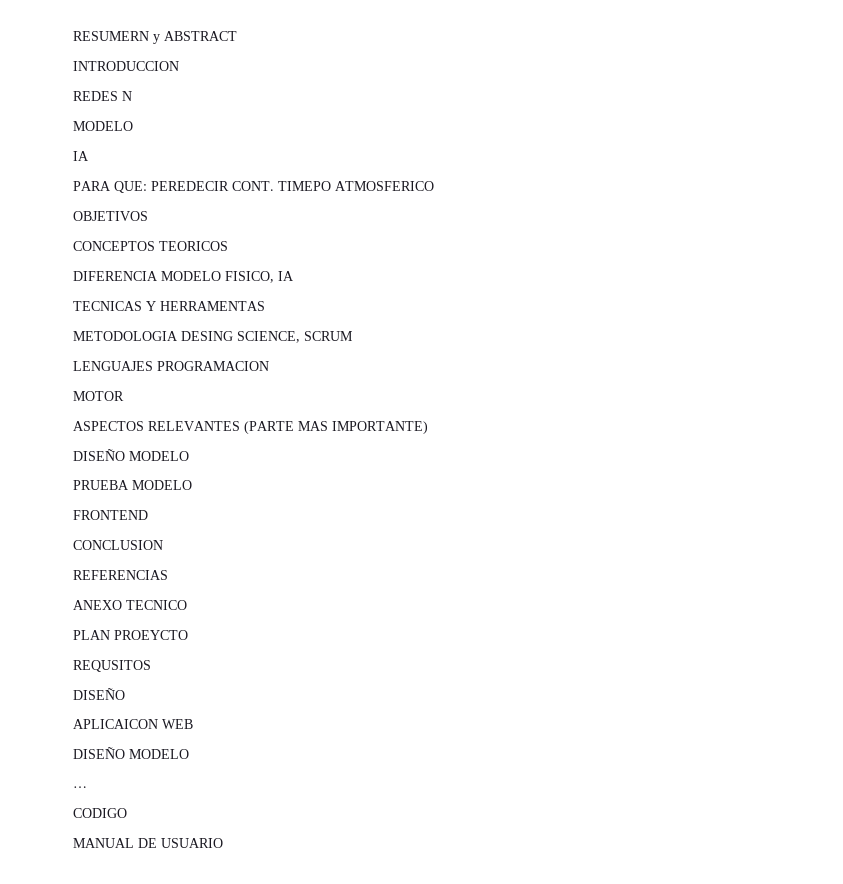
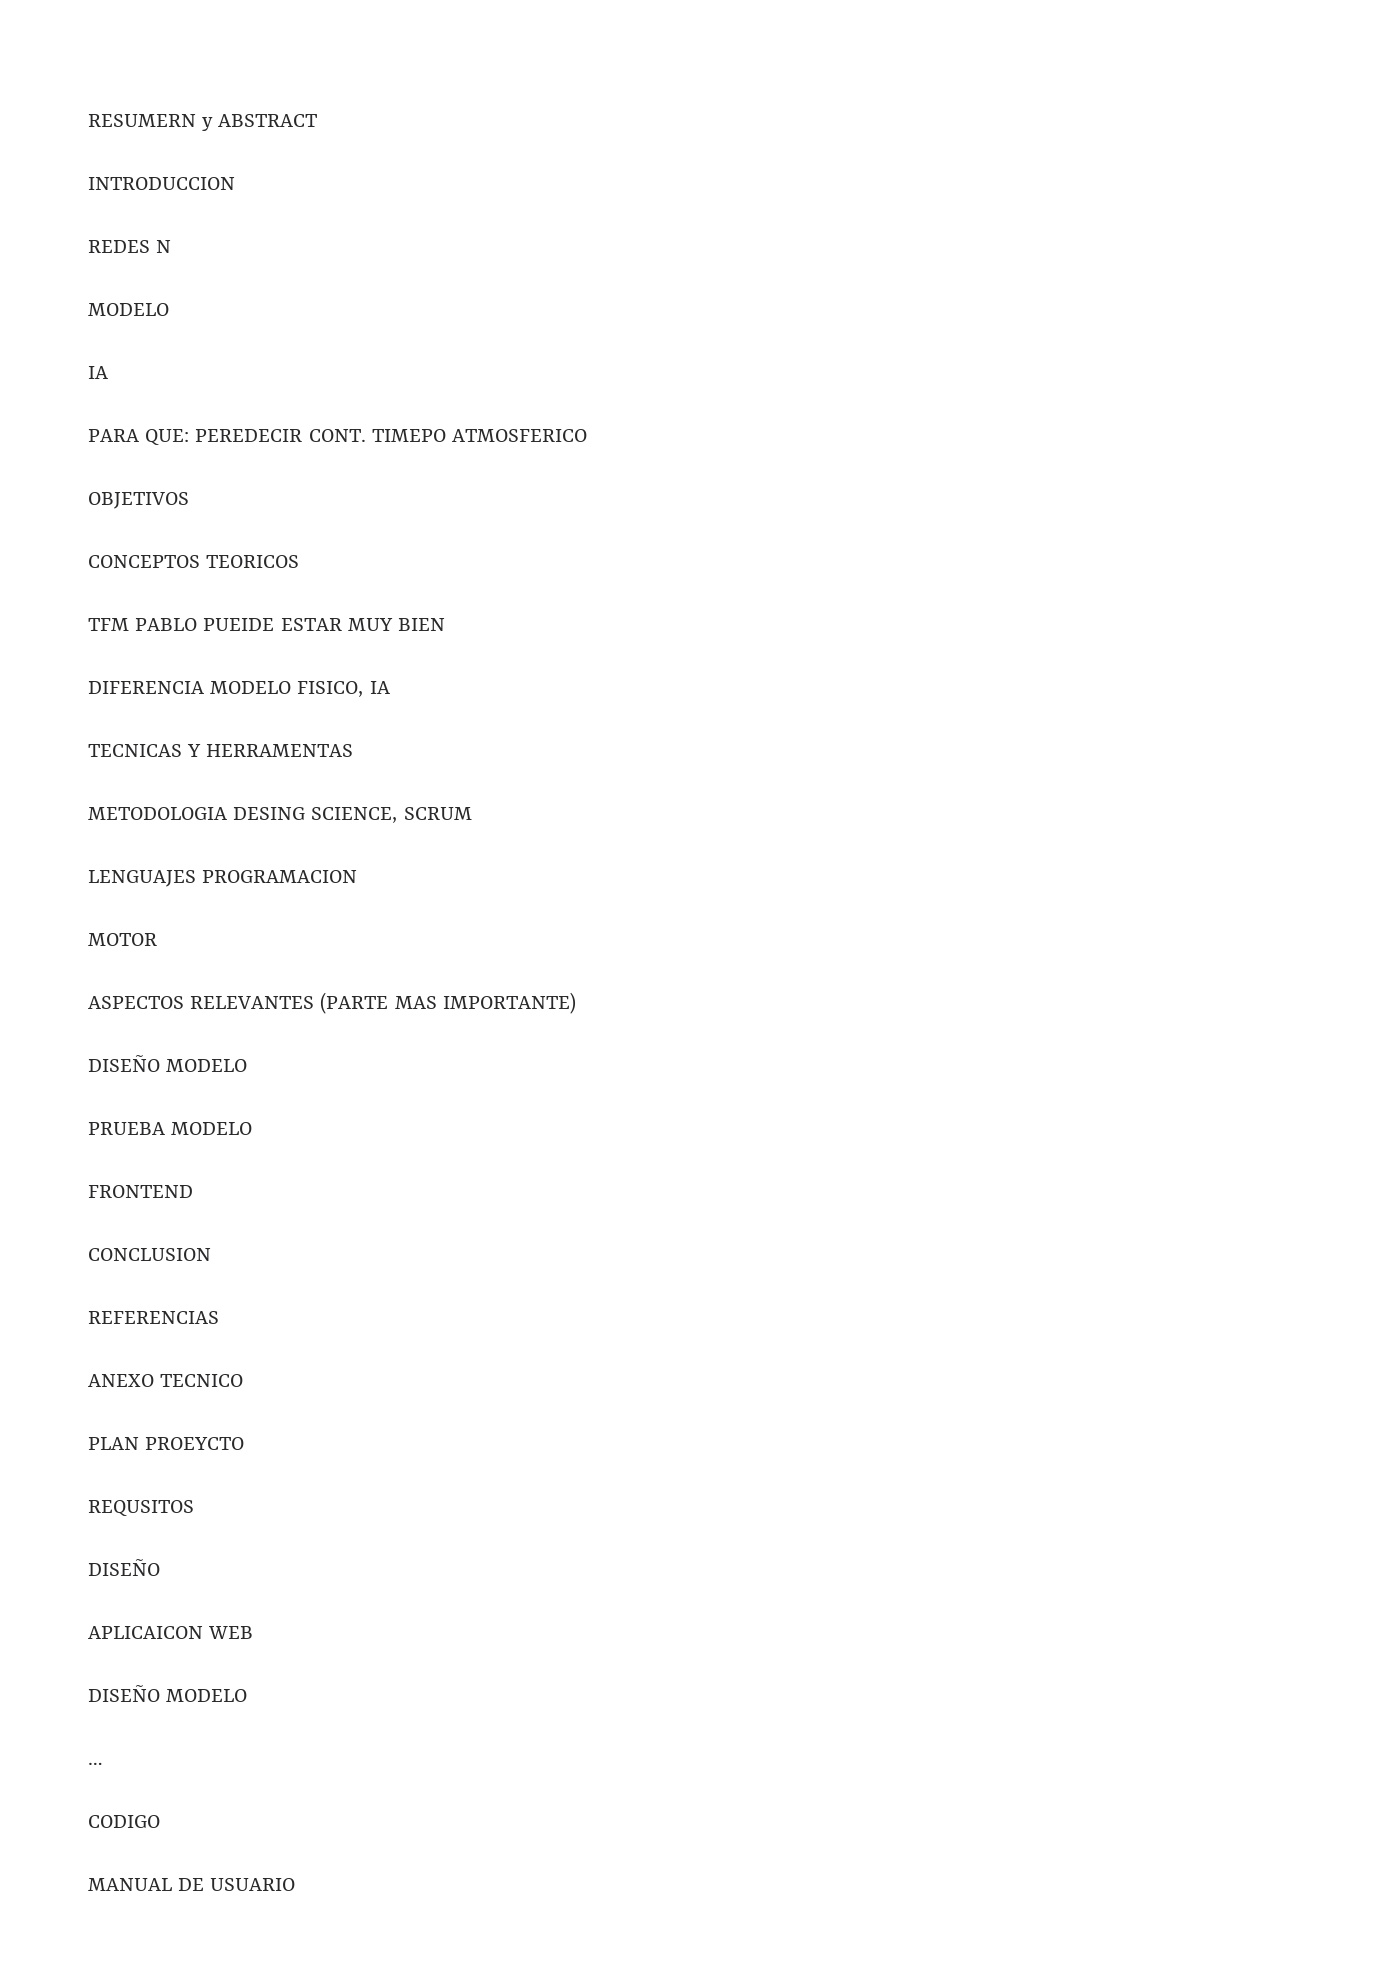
(228, 246) none -> [88,618,446,631] // TFM PABLO PUEIDE ESTAR MUY BIEN

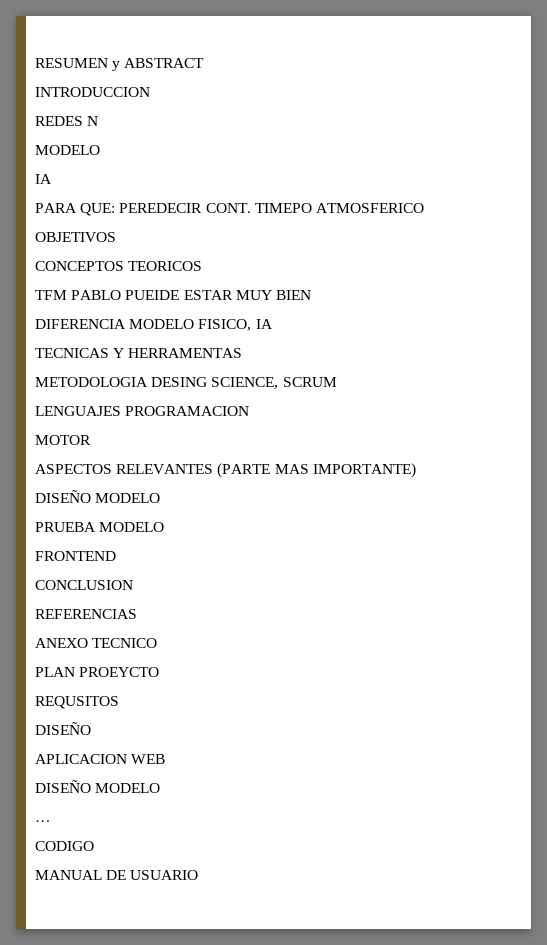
[88,114,196,127] RESUMERN -> [35,58,108,68] RESUMEN
[88,1626,203,1639] APLICAICON -> [35,754,127,764] APLICACION

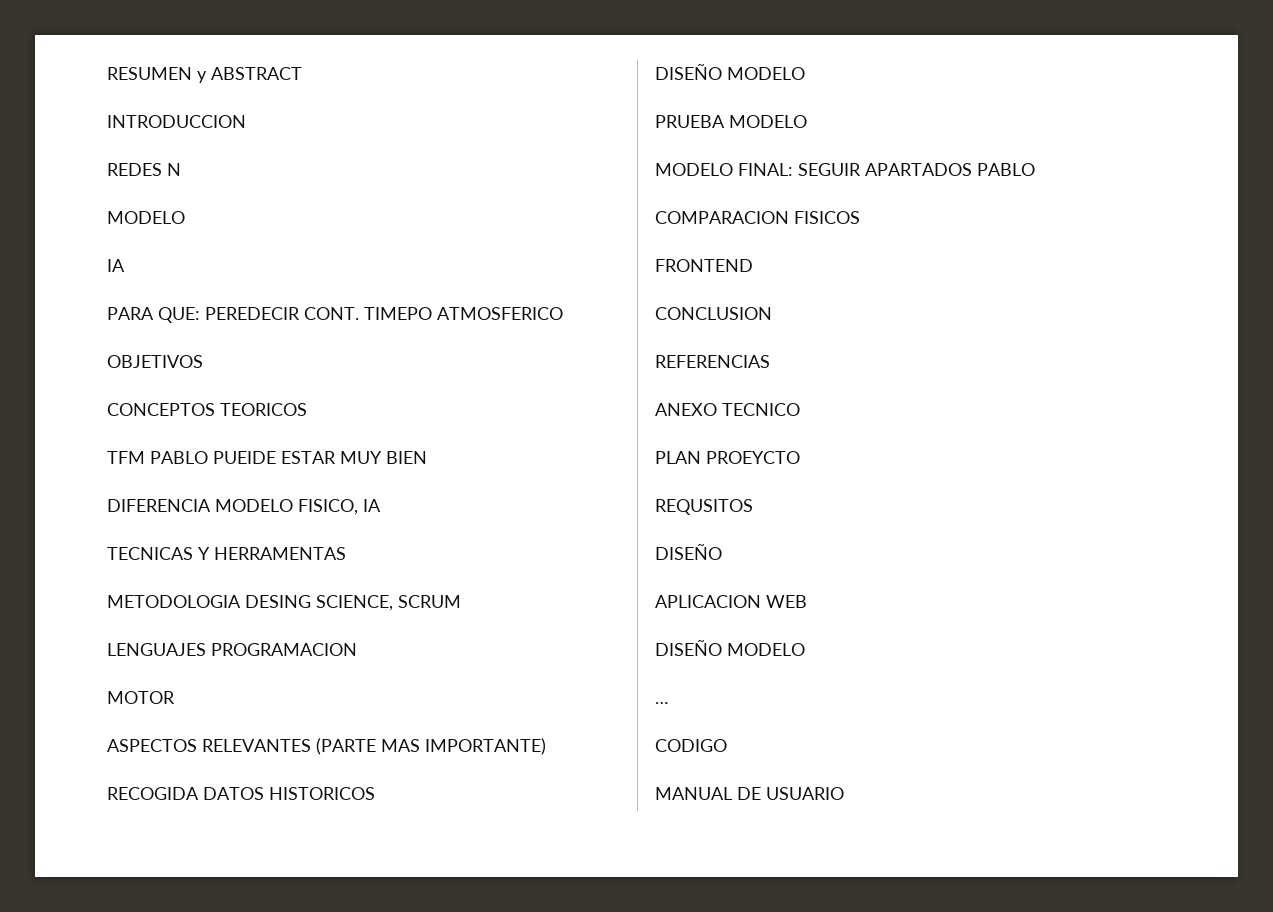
(416, 470) none -> [107,787,375,800] // RECOGIDA DATOS HISTORICOS
(165, 527) none -> [655,163,1035,176] [655,211,860,224] // MODELO FINAL: SEGUIR APARTADOS PABLO // COMPARACION FISICOS

